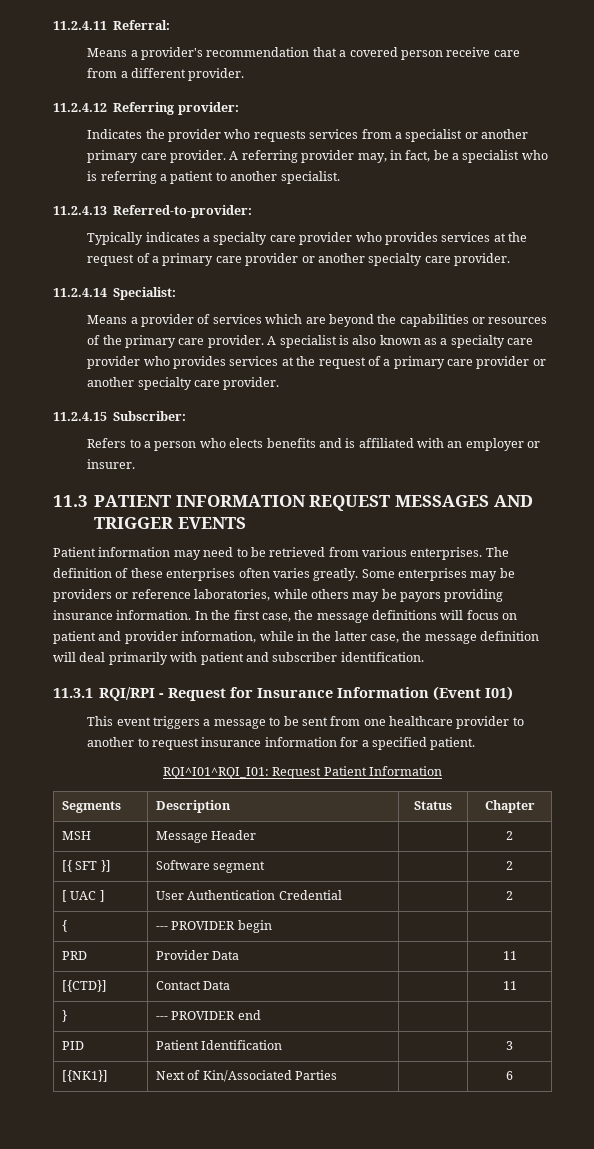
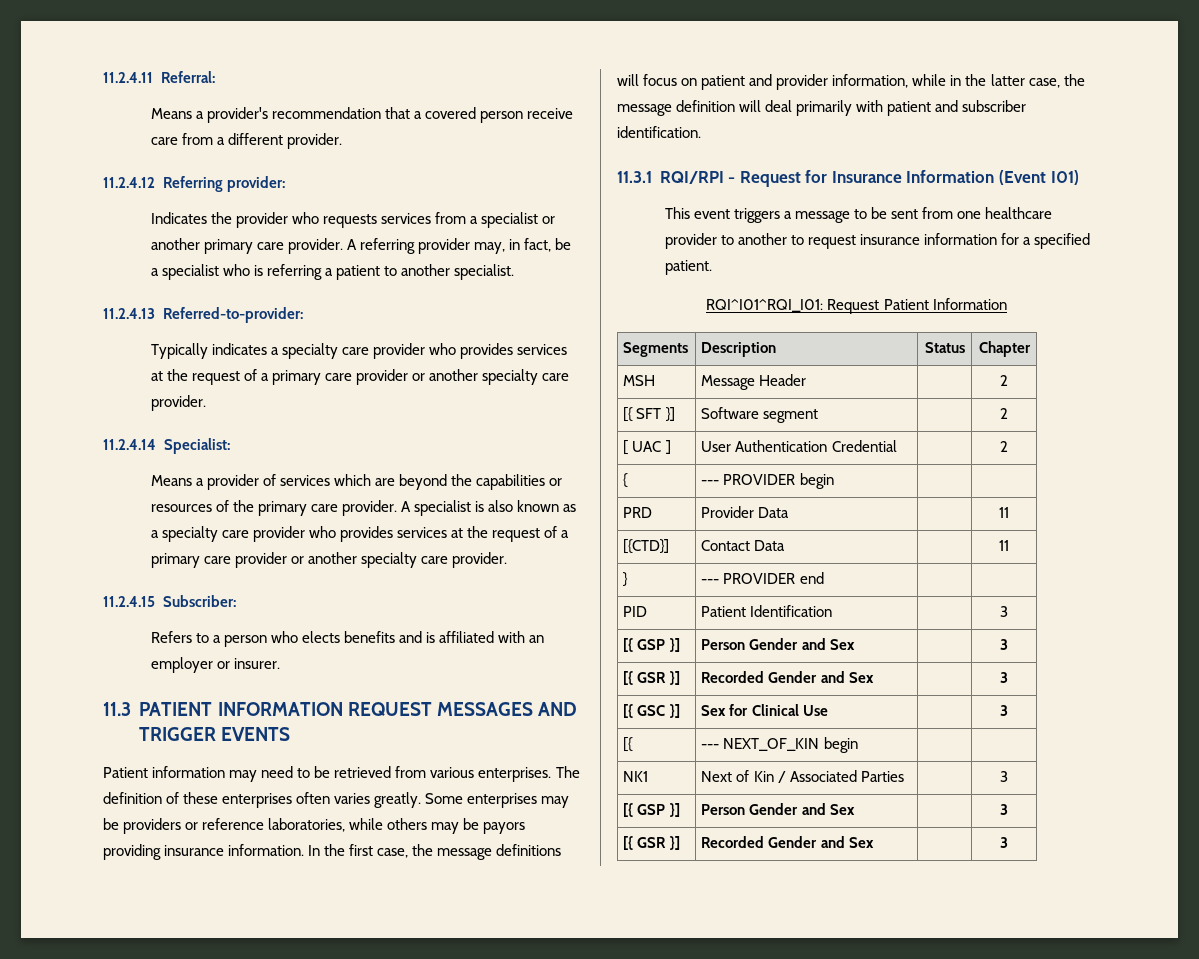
[61,1070,108,1082] [155,1070,337,1082] [506,1071,513,1080] [{NK1}] | Next of Kin/Associated Parties | | 6 -> [623,638,680,652] [701,638,855,650] [1000,639,1008,650] [623,671,680,685] [701,671,874,683] [1000,672,1008,683] [623,704,680,718] [701,704,828,716] [1000,705,1008,716] [623,737,634,752] [701,737,858,753] [623,771,649,782] [701,770,904,783] [1000,771,1008,782] [623,803,680,817] [701,803,855,815] [1000,804,1008,815] [623,836,680,850] [701,836,874,848] [1000,837,1008,848] [{ GSP }] | Person Gender and Sex | | 3 // [{ GSR }] | Recorded Gender and Sex | | 3 // [{ GSC }] | Sex for Clinical Use | | 3 // [{ | --- NEXT_OF_KIN begin | | // NK1 | Next of Kin / Associated Parties | | 3 // [{ GSP }] | Person Gender and Sex | | 3 // [{ GSR }] | Recorded Gender and Sex | | 3

